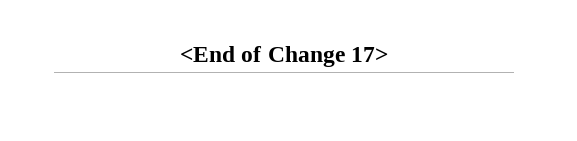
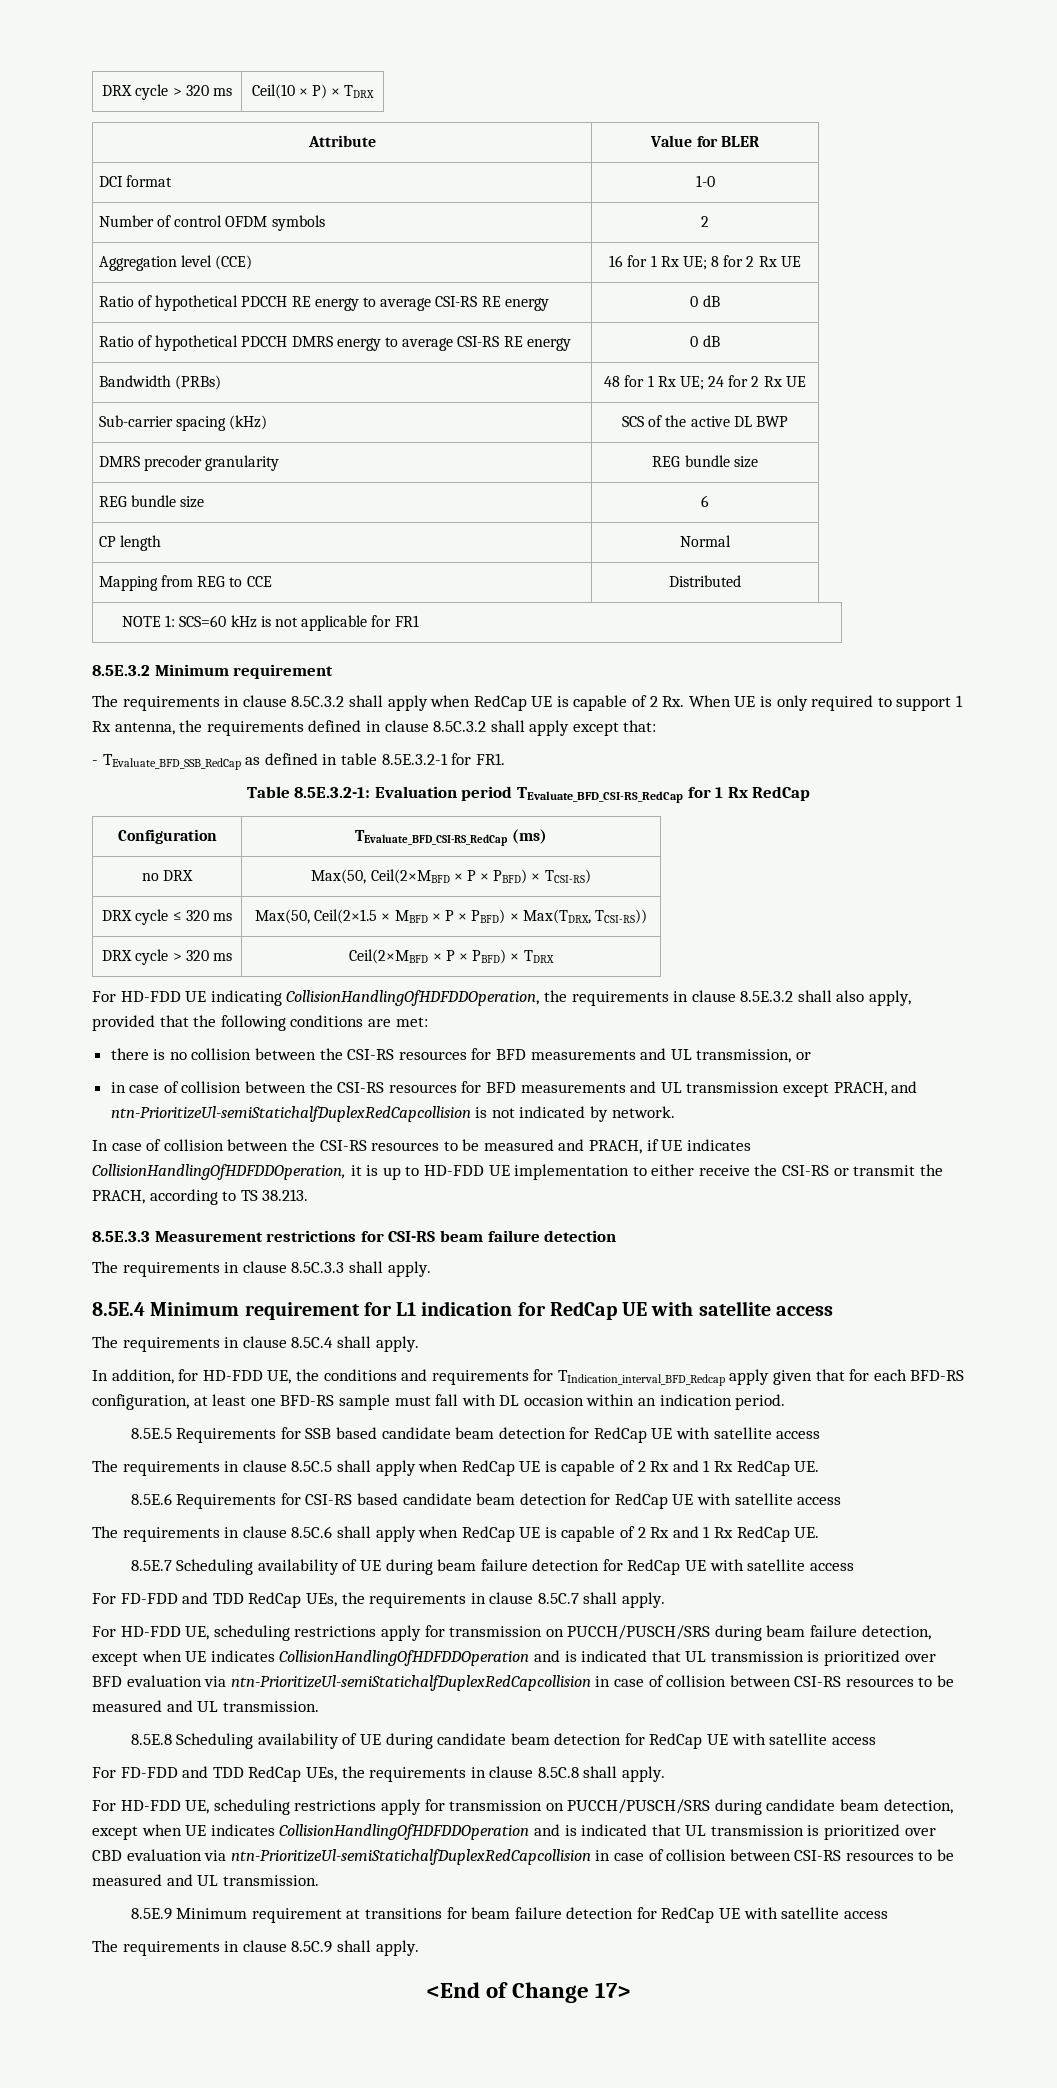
(179, 54) none -> [102,84,232,100] [251,84,375,99] [307,135,376,147] [650,135,760,147] [98,175,173,187] [695,175,715,187] [98,215,325,231] [701,216,709,227] [98,255,253,271] [609,255,801,270] [98,295,549,311] [690,295,720,307] [98,335,571,351] [690,335,720,347] [98,375,222,390] [604,375,806,390] [98,415,268,431] [622,415,788,427] [98,455,280,471] [652,455,758,468] [98,495,205,508] [701,495,709,507] [98,535,162,551] [680,535,731,547] [98,575,272,591] [669,575,741,587] [122,615,419,631] [92,664,334,679] [92,695,963,711] [92,720,657,736] [92,753,505,770] [246,786,811,803] [117,829,217,844] [355,829,547,846] [141,870,194,881] [311,869,591,884] [102,909,232,925] [255,909,647,924] [102,949,232,965] [349,949,554,964] [92,990,912,1006] [92,1015,428,1031] [110,1048,811,1063] [110,1081,918,1097] [110,1106,675,1122] [92,1139,751,1154] [92,1164,943,1180] [92,1189,309,1205] [92,1230,617,1242] [92,1261,431,1277] [92,1301,833,1320] [92,1336,419,1352] [92,1369,965,1386] [92,1394,786,1410] [130,1427,821,1443] [92,1460,820,1476] [130,1493,842,1509] [92,1526,820,1542] [130,1559,854,1575] [92,1592,666,1608] [92,1625,931,1641] [92,1650,936,1666] [92,1675,955,1691] [92,1700,319,1712] [130,1733,876,1749] [92,1766,666,1782] [92,1799,953,1815] [92,1824,936,1840] [92,1849,955,1865] [92,1874,319,1886] [130,1907,888,1923] [92,1940,419,1956] DRX cycle > 320 ms | Ceil(10 × P) × TDRX // Attribute | Value for BLER // DCI format | 1-0 // Number of control OFDM symbols | 2 // Aggregation level (CCE) | 16 for 1 Rx UE; 8 for 2 Rx UE // Ratio of hypothetical PDCCH RE energy to average CSI-RS RE energy | 0 dB // Ratio of hypothetical PDCCH DMRS energy to average CSI-RS RE energy | 0 dB // Bandwidth (PRBs) | 48 for 1 Rx UE; 24 for 2 Rx UE // Sub-carrier spacing (kHz) | SCS of the active DL BWP // DMRS precoder granularity | REG bundle size // REG bundle size | 6 // CP length | Normal // Mapping from REG to CCE | Distributed // NOTE 1: SCS=60 kHz is not applicable for FR1 // 8.5E.3.2 Minimum requirement // The requirements in clause 8.5C.3.2 shall apply when RedCap UE is capable of 2 Rx. When UE is only required to support 1 Rx antenna, the requirements defined in clause 8.5C.3.2 shall apply except that: // - TEvaluate_BFD_SSB_RedCap as defined in table 8.5E.3.2-1 for FR1. // Table 8.5E.3.2-1: Evaluation period TEvaluate_BFD_CSI-RS_RedCap for 1 Rx RedCap // Configuration | TEvaluate_BFD_CSI-RS_RedCap (ms) // no DRX | Max(50, Ceil(2×MBFD × P × PBFD) × TCSI-RS) // DRX cycle ≤ 320 ms | Max(50, Ceil(2×1.5 × MBFD × P × PBFD) × Max(TDRX, TCSI-RS)) // DRX cycle > 320 ms | Ceil(2×MBFD × P × PBFD) × TDRX // For HD-FDD UE indicating CollisionHandlingOfHDFDDOperation, the requirements in clause 8.5E.3.2 shall also apply, provided that the following conditions are met: // there is no collision between the CSI-RS resources for BFD measurements and UL transmission, or // in case of collision between the CSI-RS resources for BFD measurements and UL transmission except PRACH, and ntn-PrioritizeUl-semiStatichalfDuplexRedCapcollision is not indicated by network. // In case of collision between the CSI-RS resources to be measured and PRACH, if UE indicates CollisionHandlingOfHDFDDOperation, it is up to HD-FDD UE implementation to either receive the CSI-RS or transmit the PRACH, according to TS 38.213. // 8.5E.3.3 Measurement restrictions for CSI-RS beam failure detection // The requirements in clause 8.5C.3.3 shall apply. // 8.5E.4 Minimum requirement for L1 indication for RedCap UE with satellite access // The requirements in clause 8.5C.4 shall apply. // In addition, for HD-FDD UE, the conditions and requirements for TIndication_interval_BFD_Redcap apply given that for each BFD-RS configuration, at least one BFD-RS sample must fall with DL occasion within an indication period. // 8.5E.5 Requirements for SSB based candidate beam detection for RedCap UE with satellite access // The requirements in clause 8.5C.5 shall apply when RedCap UE is capable of 2 Rx and 1 Rx RedCap UE. // 8.5E.6 Requirements for CSI-RS based candidate beam detection for RedCap UE with satellite access // The requirements in clause 8.5C.6 shall apply when RedCap UE is capable of 2 Rx and 1 Rx RedCap UE. // 8.5E.7 Scheduling availability of UE during beam failure detection for RedCap UE with satellite access // For FD-FDD and TDD RedCap UEs, the requirements in clause 8.5C.7 shall apply. // For HD-FDD UE, scheduling restrictions apply for transmission on PUCCH/PUSCH/SRS during beam failure detection, except when UE indicates CollisionHandlingOfHDFDDOperation and is indicated that UL transmission is prioritized over BFD evaluation via ntn-PrioritizeUl-semiStatichalfDuplexRedCapcollision in case of collision between CSI-RS resources to be measured and UL transmission. // 8.5E.8 Scheduling availability of UE during candidate beam detection for RedCap UE with satellite access // For FD-FDD and TDD RedCap UEs, the requirements in clause 8.5C.8 shall apply. // For HD-FDD UE, scheduling restrictions apply for transmission on PUCCH/PUSCH/SRS during candidate beam detection, except when UE indicates CollisionHandlingOfHDFDDOperation and is indicated that UL transmission is prioritized over CBD evaluation via ntn-PrioritizeUl-semiStatichalfDuplexRedCapcollision in case of collision between CSI-RS resources to be measured and UL transmission. // 8.5E.9 Minimum requirement at transitions for beam failure detection for RedCap UE with satellite access // The requirements in clause 8.5C.9 shall apply. //

